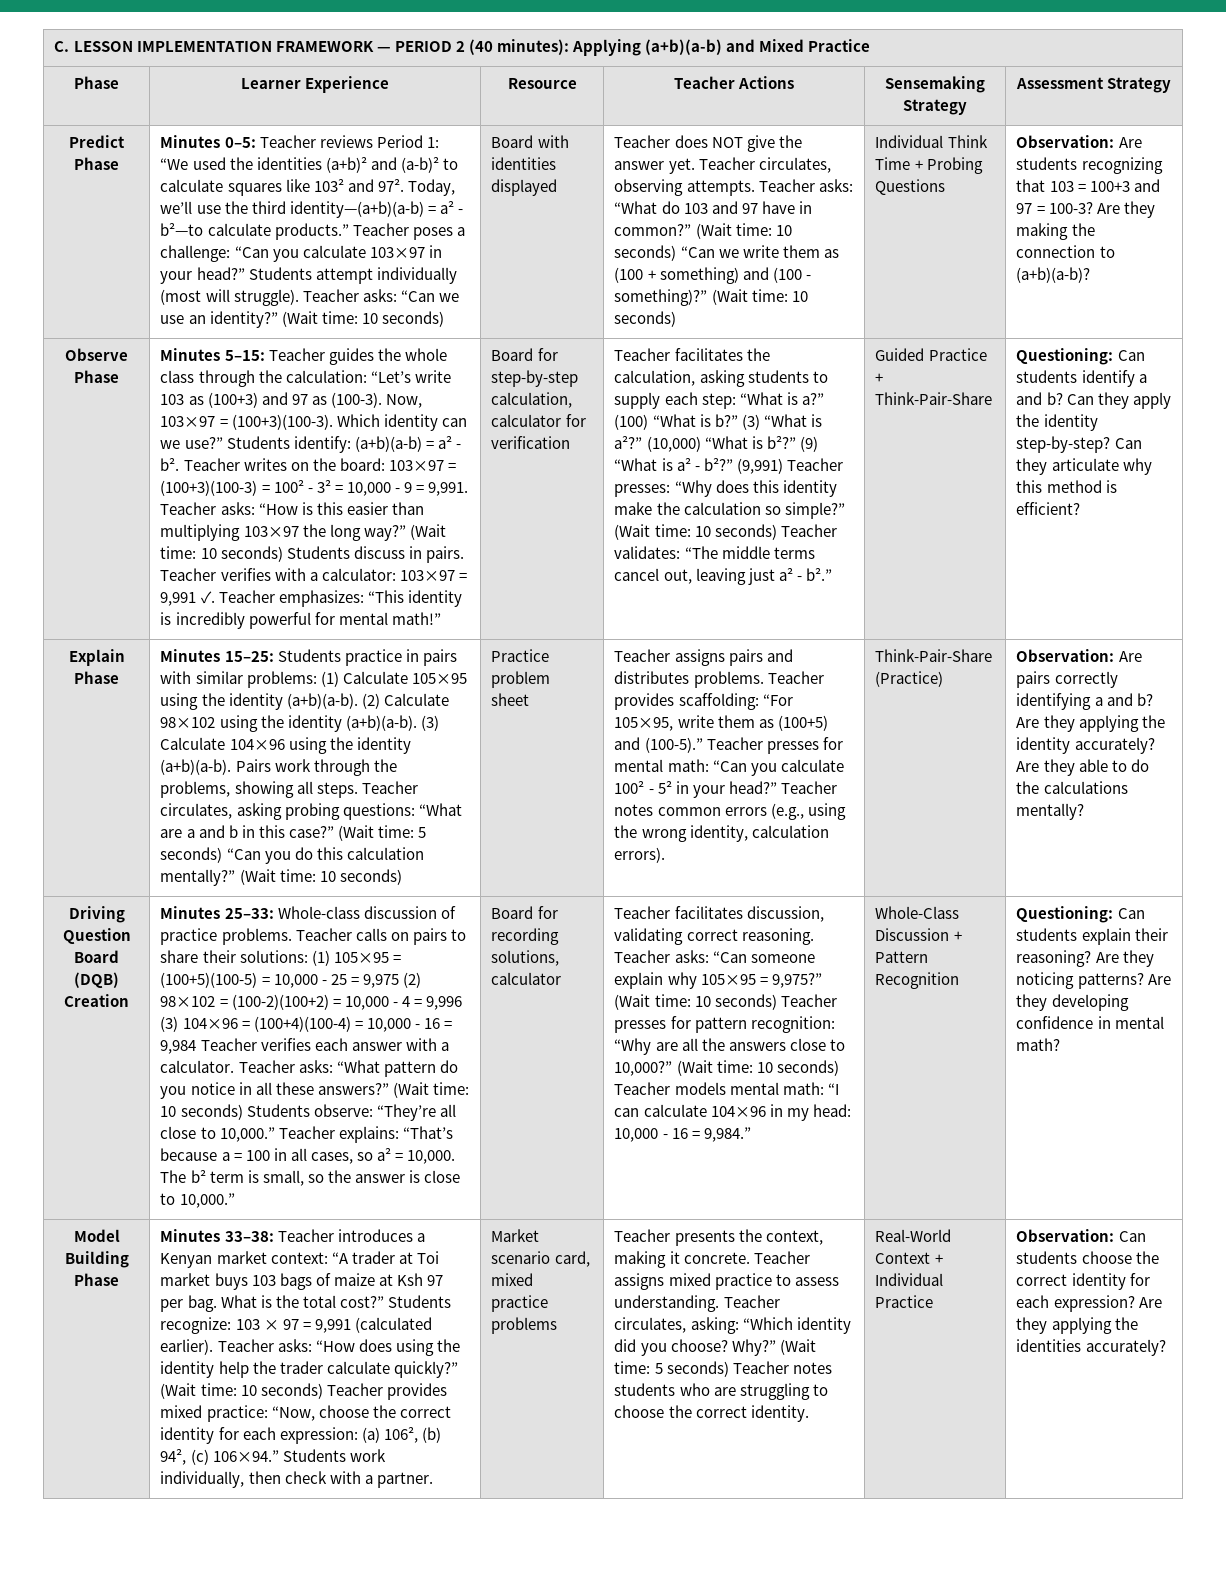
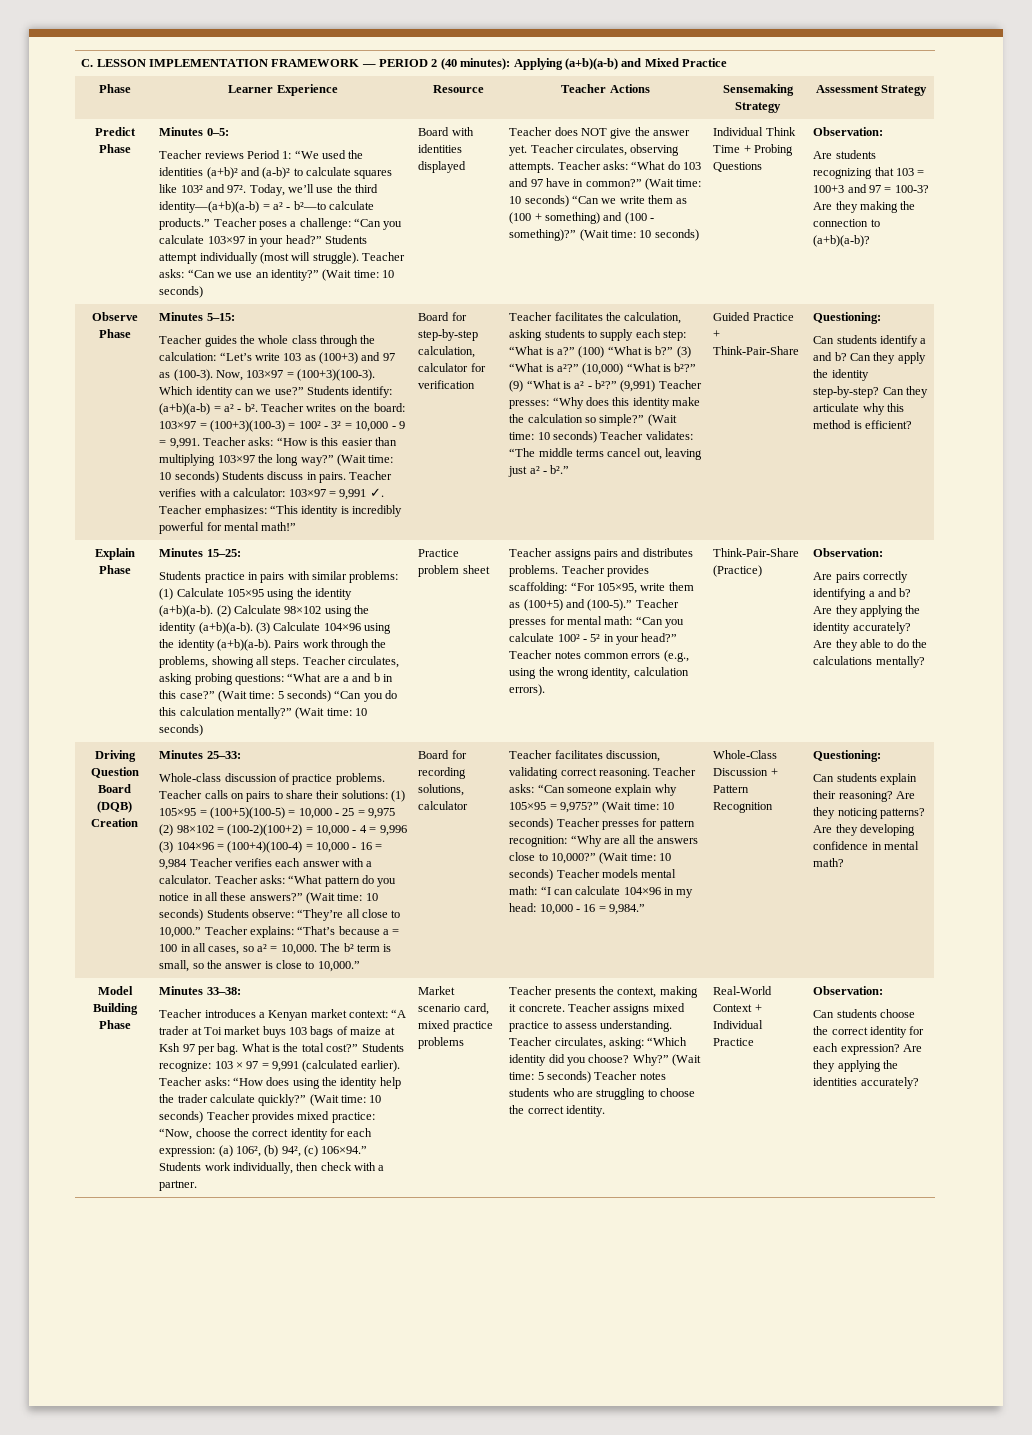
(256, 142) none -> (229, 132) //
(1115, 141) none -> (884, 131) //
(265, 355) none -> (235, 317) //
(1114, 356) none -> (882, 318) //
(274, 656) none -> (241, 553) //
(1115, 655) none -> (884, 552) //
(274, 913) none -> (241, 755) //
(1114, 914) none -> (882, 756) //
(274, 1236) none -> (241, 991) //
(1115, 1235) none -> (884, 990) //

